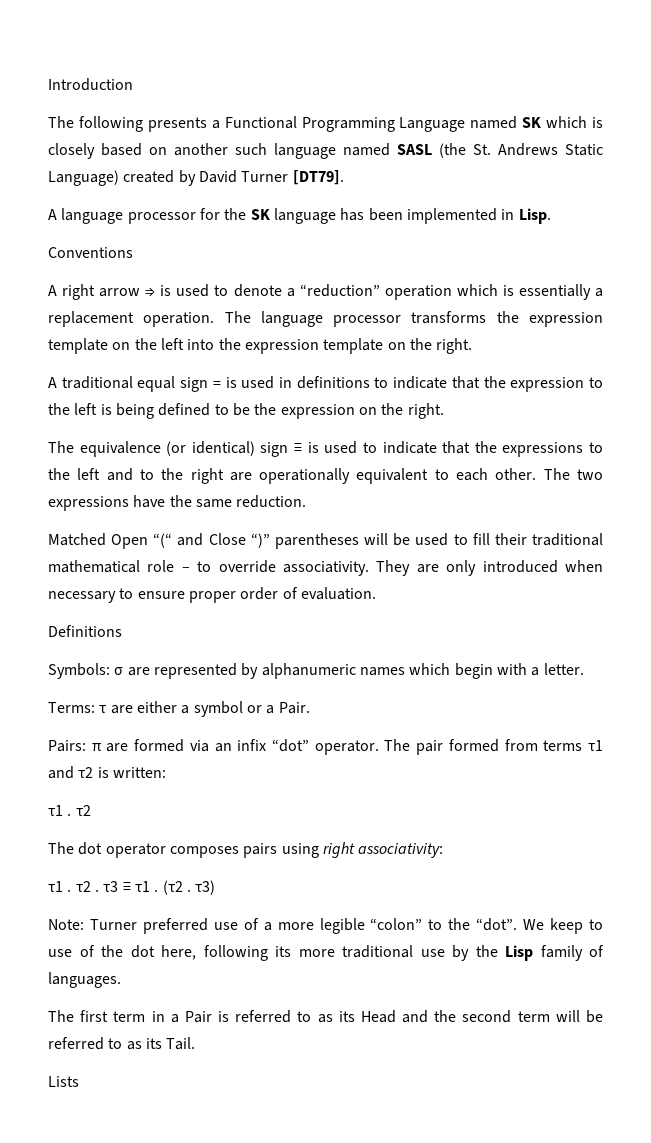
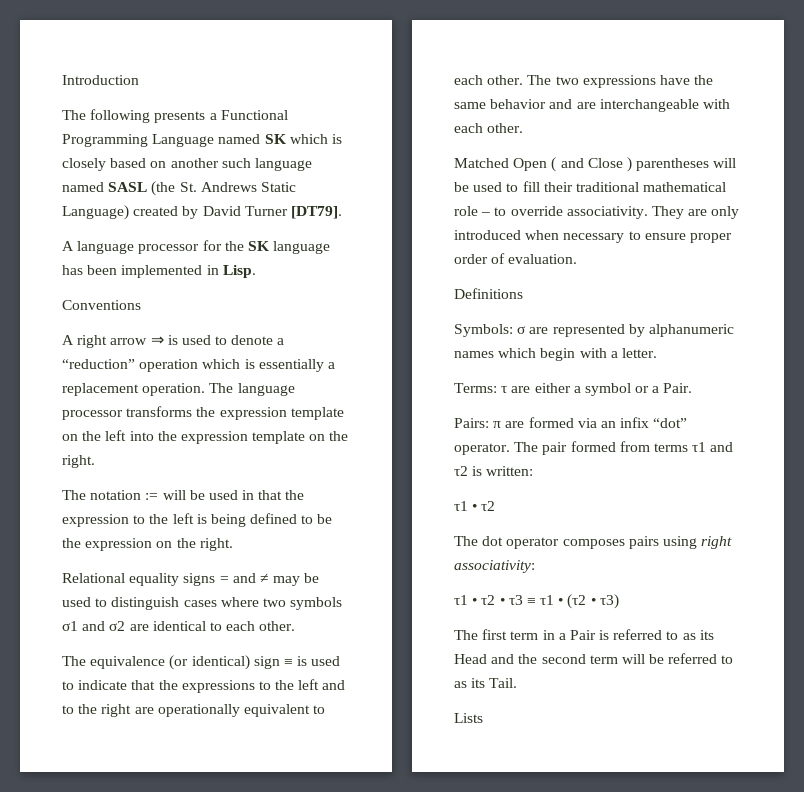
[48,376,448,392] A traditional equal sign = is used in definitions to indicate -> [62,490,255,500] The notation := will be used in
(444, 411) none -> [62,573,320,586] [62,597,343,610] [62,621,296,631] // Relational equality signs = and ≠ may be used to distinguish cases where two symbols σ1 and σ2 are identical to each other.
[236,495,307,508] reduction. -> [490,99,730,112] [454,123,524,133] behavior and are interchangeable with each other.
[153,533,173,548] “(“ -> [551,157,557,172] (
[250,533,270,548] “)” -> [626,157,632,172] )
[67,813,72,816] . -> [472,504,478,511] •
[67,880,216,895] [48,918,604,934] [48,945,604,961] [48,972,121,988] . τ2 . τ3 ≡ τ1 . (τ2 . τ3) // Note: Turner preferred use of a more legible “colon” to the “dot”. We keep to use of the dot here, following its more traditional use by the Lisp family of languages. -> [472,594,619,609] • τ2 • τ3 ≡ τ1 • (τ2 • τ3)

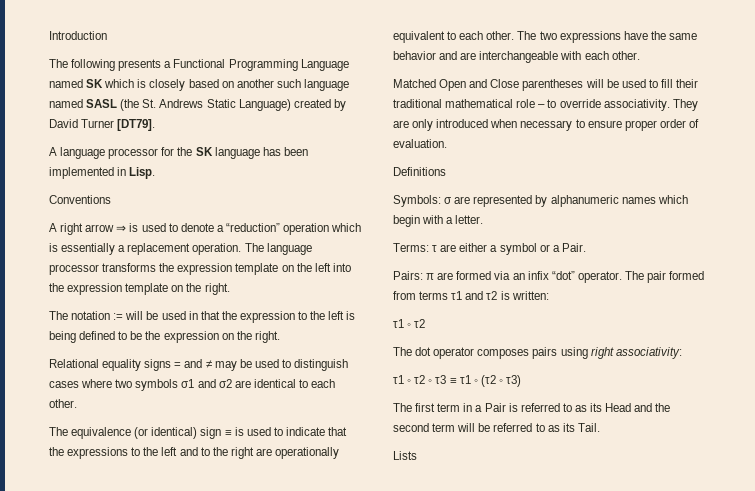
[551,157,557,172] ( -> (467, 85) none
[626,157,632,172] ) -> (520, 83) none
[472,504,478,511] • -> [407,323,412,328] ◦
[472,594,596,609] • τ2 • τ3 ≡ τ1 • (τ2 • -> [407,375,503,387] ◦ τ2 ◦ τ3 ≡ τ1 ◦ (τ2 ◦

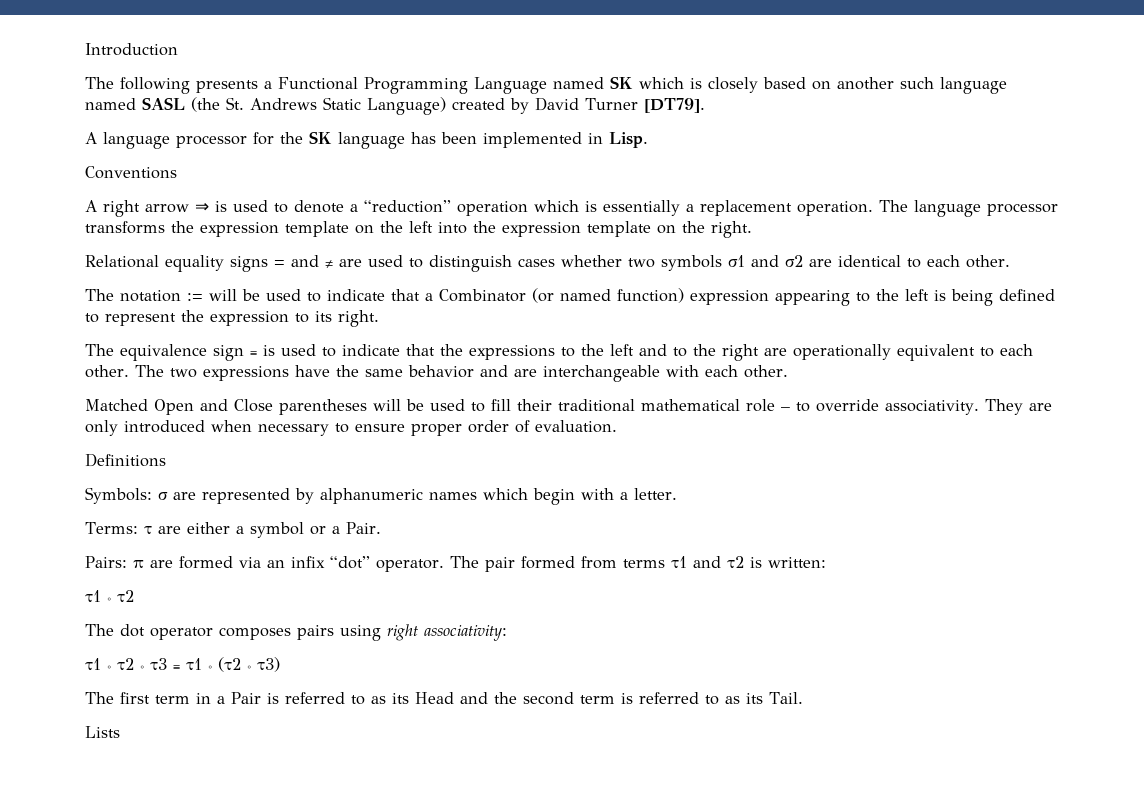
[49,311,356,323] [49,331,280,343] // The notation := will be used in that the expression to the left is being defined to be the expression on the right. -> (752, 229) none
[214,359,252,371] may be -> [339,259,362,267] are
[81,379,113,388] where -> [561,255,622,267] whether
(77, 403) none -> [85,288,1055,306] [85,310,379,327] // The notation := will be used to indicate that a Combinator (or named function) expression appearing to the left is being defined to represent the expression to its right.
[134,427,198,439] (or identical) -> (207, 352) none
[457,423,491,432] will be -> [621,693,633,704] is

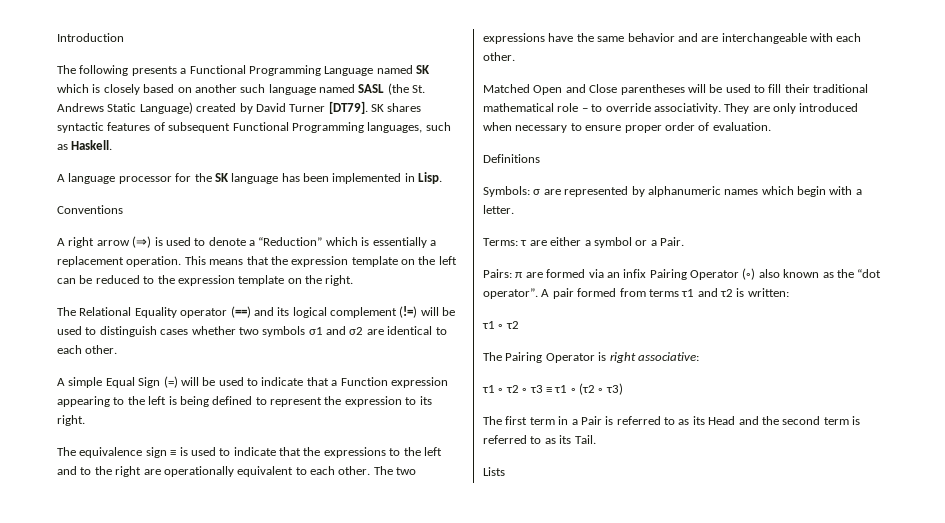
(705, 105) none -> [371,103,422,112] [57,122,451,133] [57,140,113,150] SK shares syntactic features of subsequent Functional Programming languages, such as Haskell.
[195,203,209,212] ⇒ -> [132,236,152,248] (⇒)
[364,200,528,216] “reduction” operation -> [258,237,323,246] “Reduction”
[879,200,1058,217] [85,221,165,234] The language processor transforms -> [184,256,269,265] This means that
[438,222,467,234] into -> [57,275,155,284] can be reduced to
[85,255,362,272] Relational equality signs = and ≠ are -> [57,306,456,318] The Relational Equality operator (==) and its logical complement (!=) will be
[85,289,203,302] The notation := -> [57,376,178,388] A simple Equal Sign (=)
[439,288,684,303] Combinator (or named function) -> [340,377,388,386] Function
[330,556,479,572] “dot” operator. The -> [649,268,882,280] [483,288,550,299] Pairing Operator (◦) also known as the “dot operator”. A
[120,624,507,641] dot operator composes pairs using right associativity: -> [505,352,699,363] Pairing Operator is right associative:

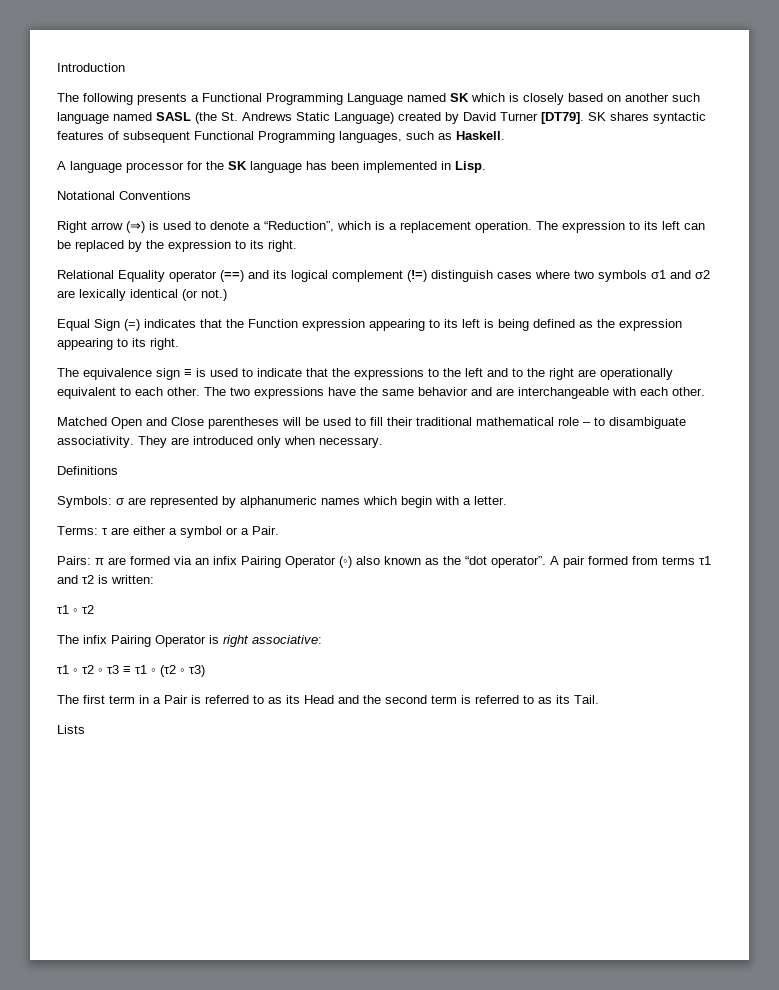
(443, 178) none -> [57,191,115,200] Notational
[57,237,95,248] A right -> [57,221,87,233] Right
[258,237,427,248] “Reduction” which is essentially -> [264,221,385,232] “Reduction”, which is
[184,256,457,267] [57,275,354,286] [57,307,76,316] This means that the expression template on the left can be reduced to the expression template on the right. // The -> [536,221,705,233] [57,240,297,252] The expression to its left can be replaced by the expression to its right. //
[420,307,456,316] [57,326,97,335] will be used to -> (427, 276) none
[191,326,236,335] whether -> [535,270,570,279] where
[387,326,447,335] [57,345,118,354] [57,376,338,388] identical to each other. // A simple Equal Sign (=) will be used to indicate that a -> [79,289,227,301] [57,319,244,331] lexically identical (or not.) // Equal Sign (=) indicates that the
[127,396,145,405] the -> [444,319,458,328] its
[255,396,402,407] to represent the expression -> [579,319,682,331] [57,338,113,350] as the expression appearing
[605,103,651,112] override -> [609,417,686,429] disambiguate
[773,103,859,114] [483,122,771,133] only introduced when necessary to ensure proper order of evaluation. -> [193,436,383,448] introduced only when necessary.
(502, 356) none -> [83,635,107,644] infix

